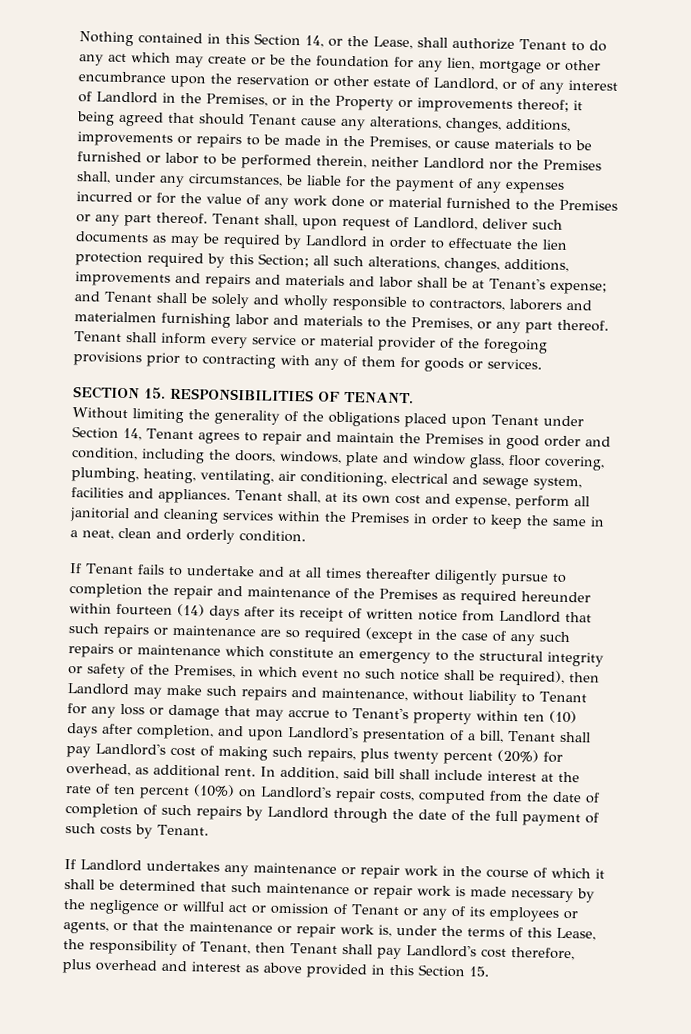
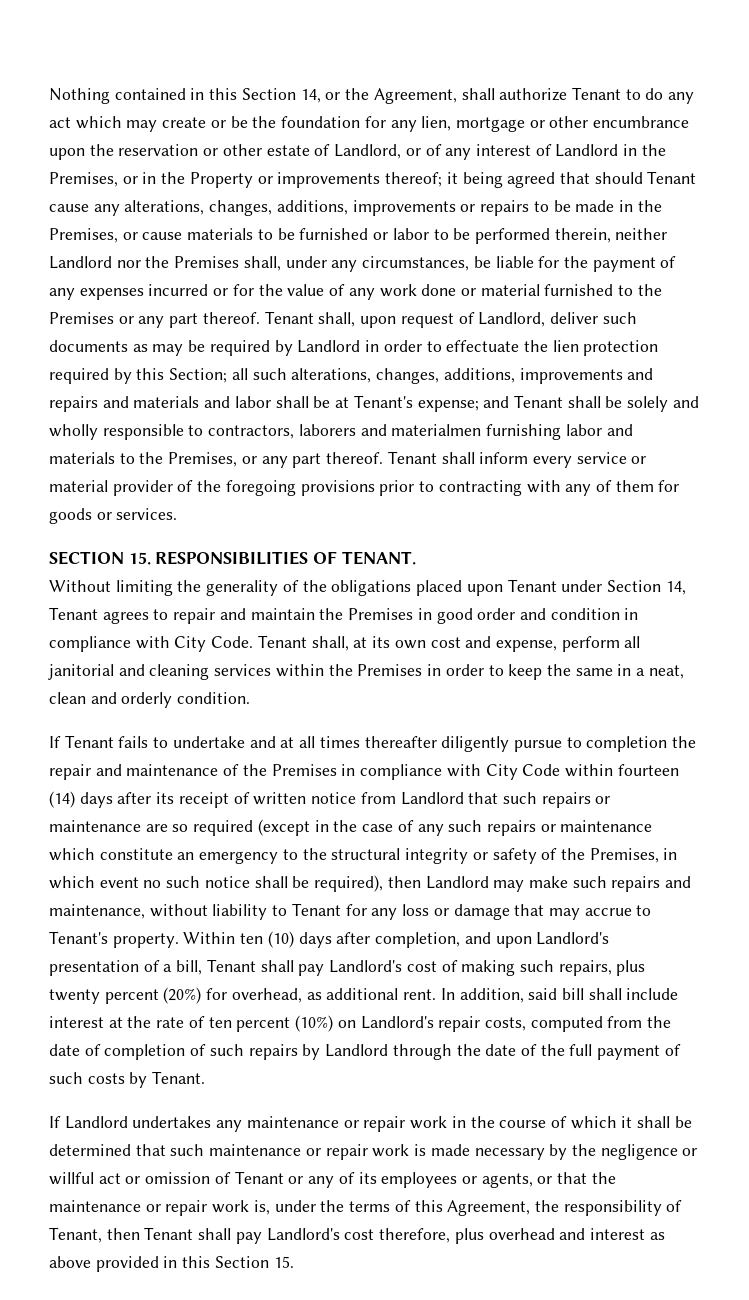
[373,36,413,50] Lease, -> [373,88,457,104] Agreement,
[71,447,605,471] [71,467,582,491] [71,487,231,504] condition, including the doors, windows, plate and window glass, floor covering, plumbing, heating, ventilating, air conditioning, electrical and sewage system, facilities and appliances. -> [550,608,639,620] [49,636,254,652] condition in compliance with City Code.
[442,590,591,606] as required hereunder -> [341,764,561,780] in compliance with City Code
[412,710,519,725] property within -> [112,932,236,948] property. Within
[556,927,596,941] Lease, -> [447,1200,531,1216] Agreement,

